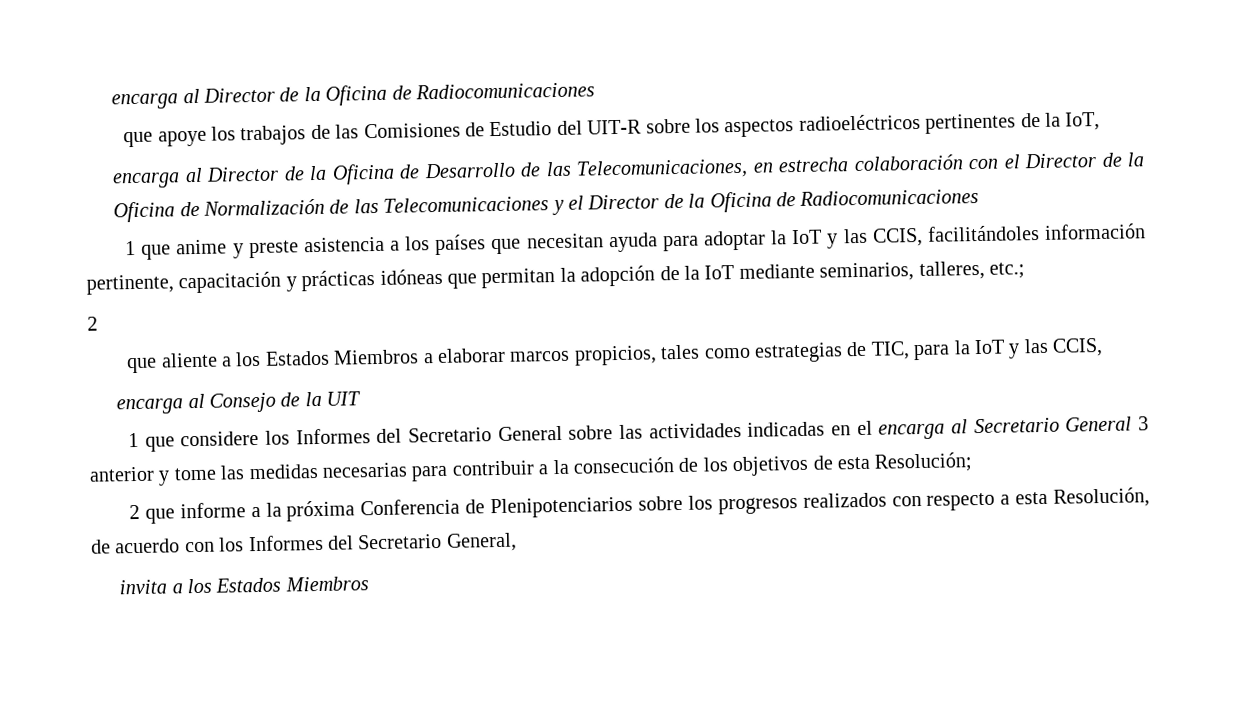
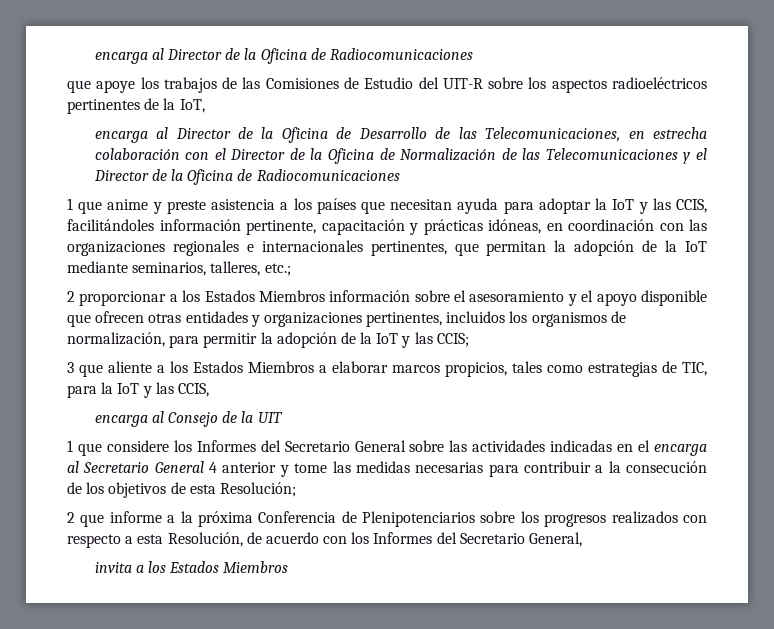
[379,268,443,285] idóneas -> [488,219,707,234] [67,240,447,256] idóneas, en coordinación con las organizaciones regionales e internacionales pertinentes,
(98, 323) // -> [79,290,707,306] [67,311,626,327] [67,332,469,348] [67,362,74,373] proporcionar a los Estados Miembros información sobre el asesoramiento y el apoyo disponible que ofrecen otras entidades y organizaciones pertinentes, incluidos los organismos de normalización, para permitir la adopción de la IoT y las CCIS; // 3
[1137,416,1149,431] 3 -> [209,462,218,473] 4

